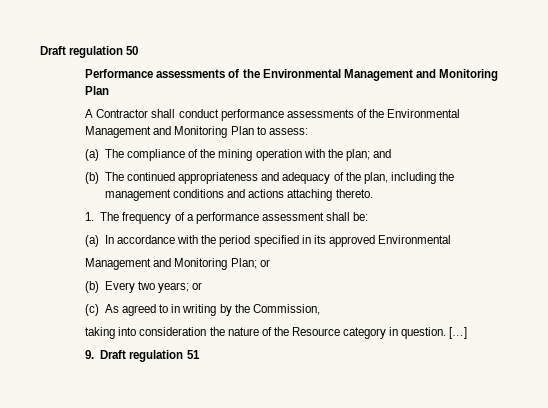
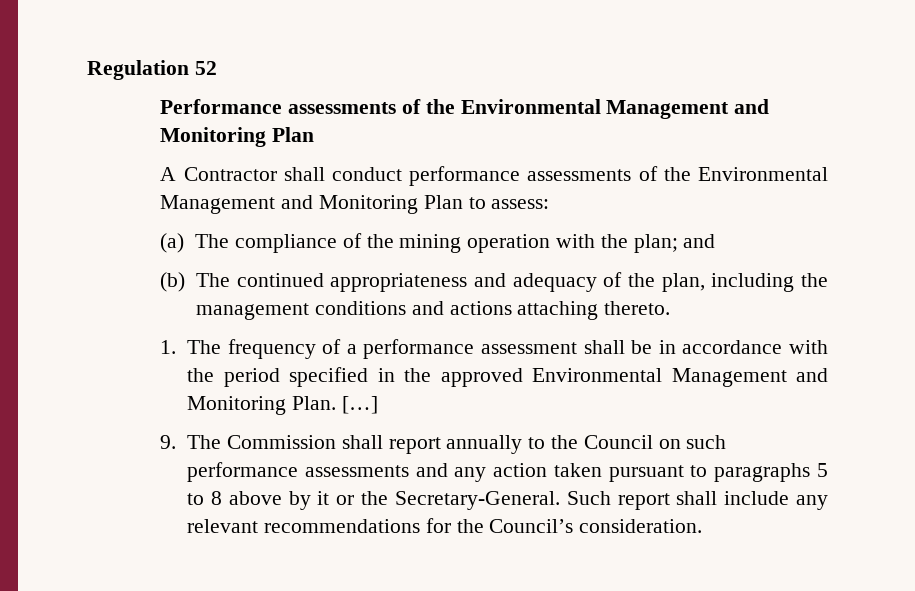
[40,46,139,58] Draft regulation 50 -> [87,60,217,80] Regulation 52
[353,212,369,221] [85,235,114,247] be: // (a) In -> [631,340,676,354] be in
[313,235,326,244] its -> [404,368,432,382] the
[85,258,270,270] [85,281,203,293] [85,304,320,316] [85,327,468,339] [85,350,200,362] // Management and Monitoring Plan; or // (b) Every two years; or // (c) As agreed to in writing by the Commission, // taking into consideration the nature of the Resource category in question. […] // 9. Draft regulation 51 -> [671,368,828,387] [187,396,378,415] [160,435,727,454] [187,462,829,482] [187,491,829,510] [187,518,703,533] Management and Monitoring Plan. […] // 9. The Commission shall report annually to the Council on such performance assessments and any action taken pursuant to paragraphs 5 to 8 above by it or the Secretary-General. Such report shall include any relevant recommendations for the Council’s consideration.

